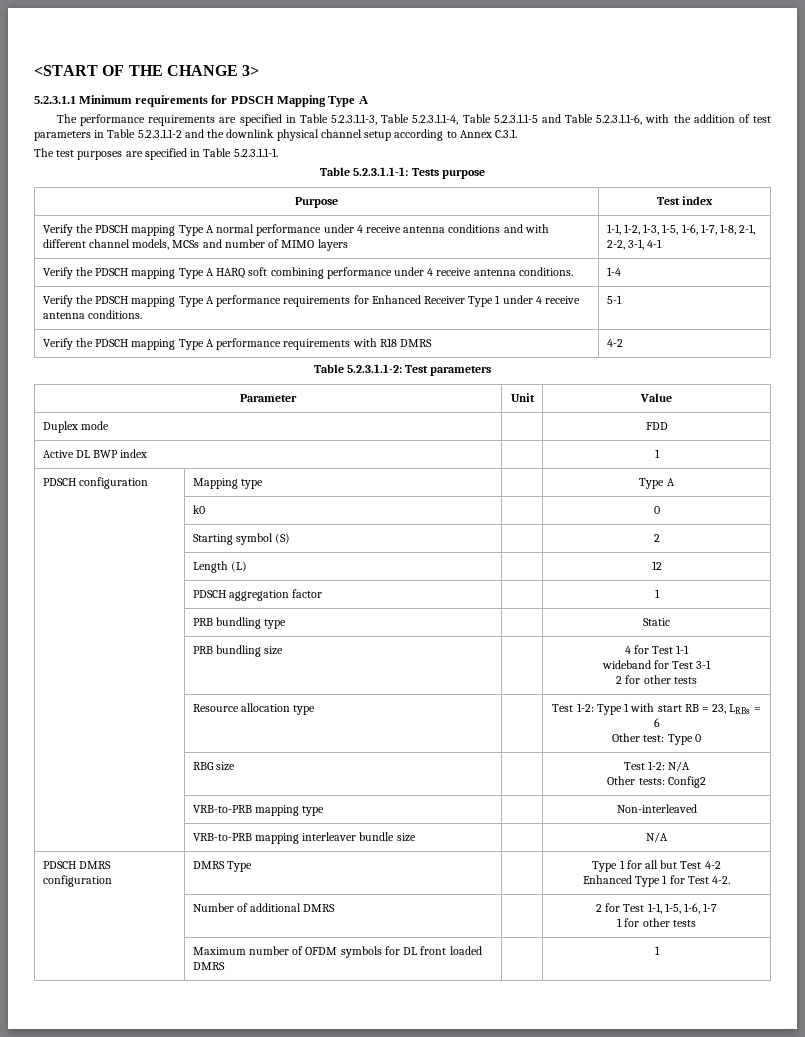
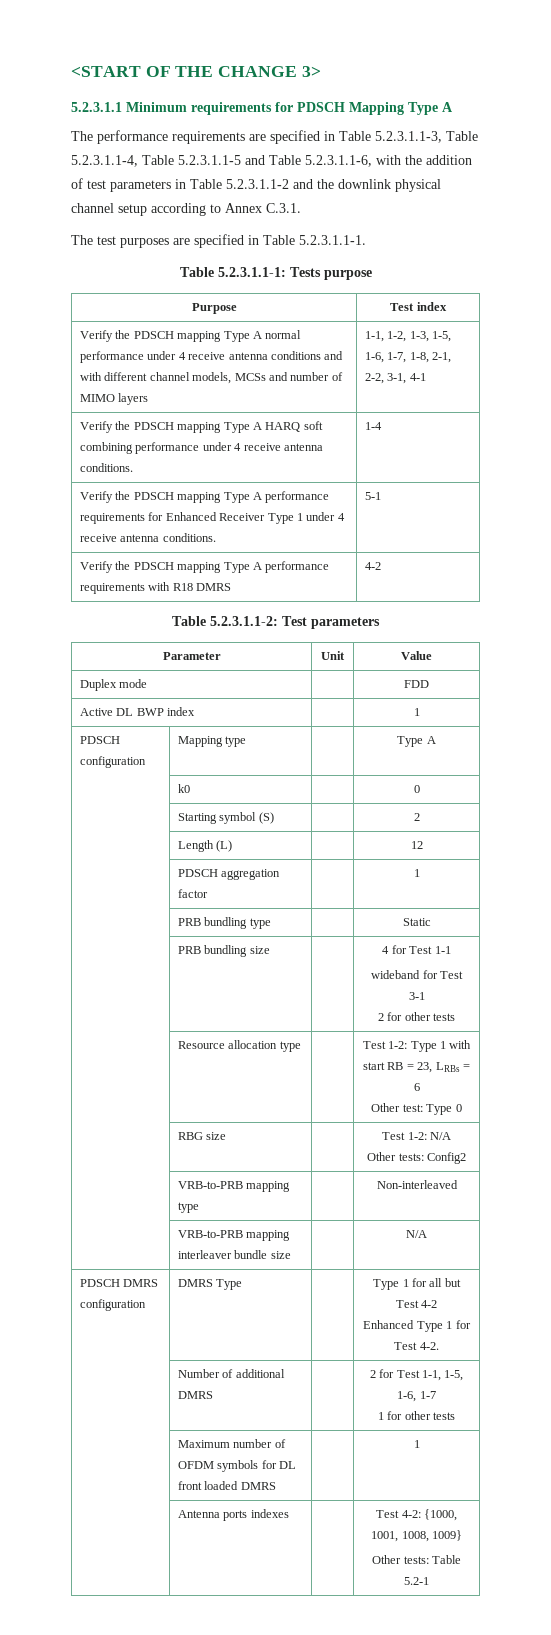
(660, 950) none -> [178,1509,289,1521] [376,1509,457,1521] [371,1530,462,1542] [372,1555,461,1564] [404,1577,429,1585] // | Antenna ports indexes | | Test 4-2: {1000, 1001, 1008, 1009} // Other tests: Table 5.2-1

